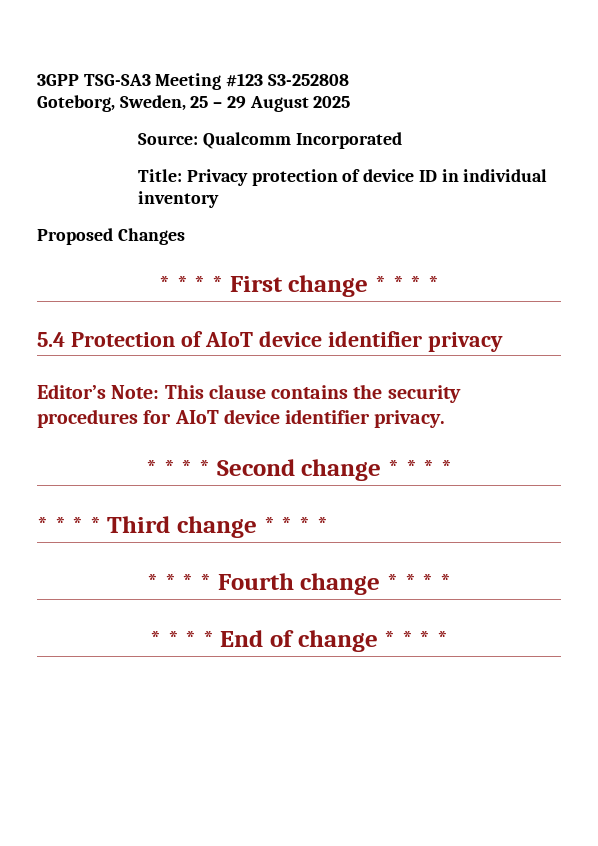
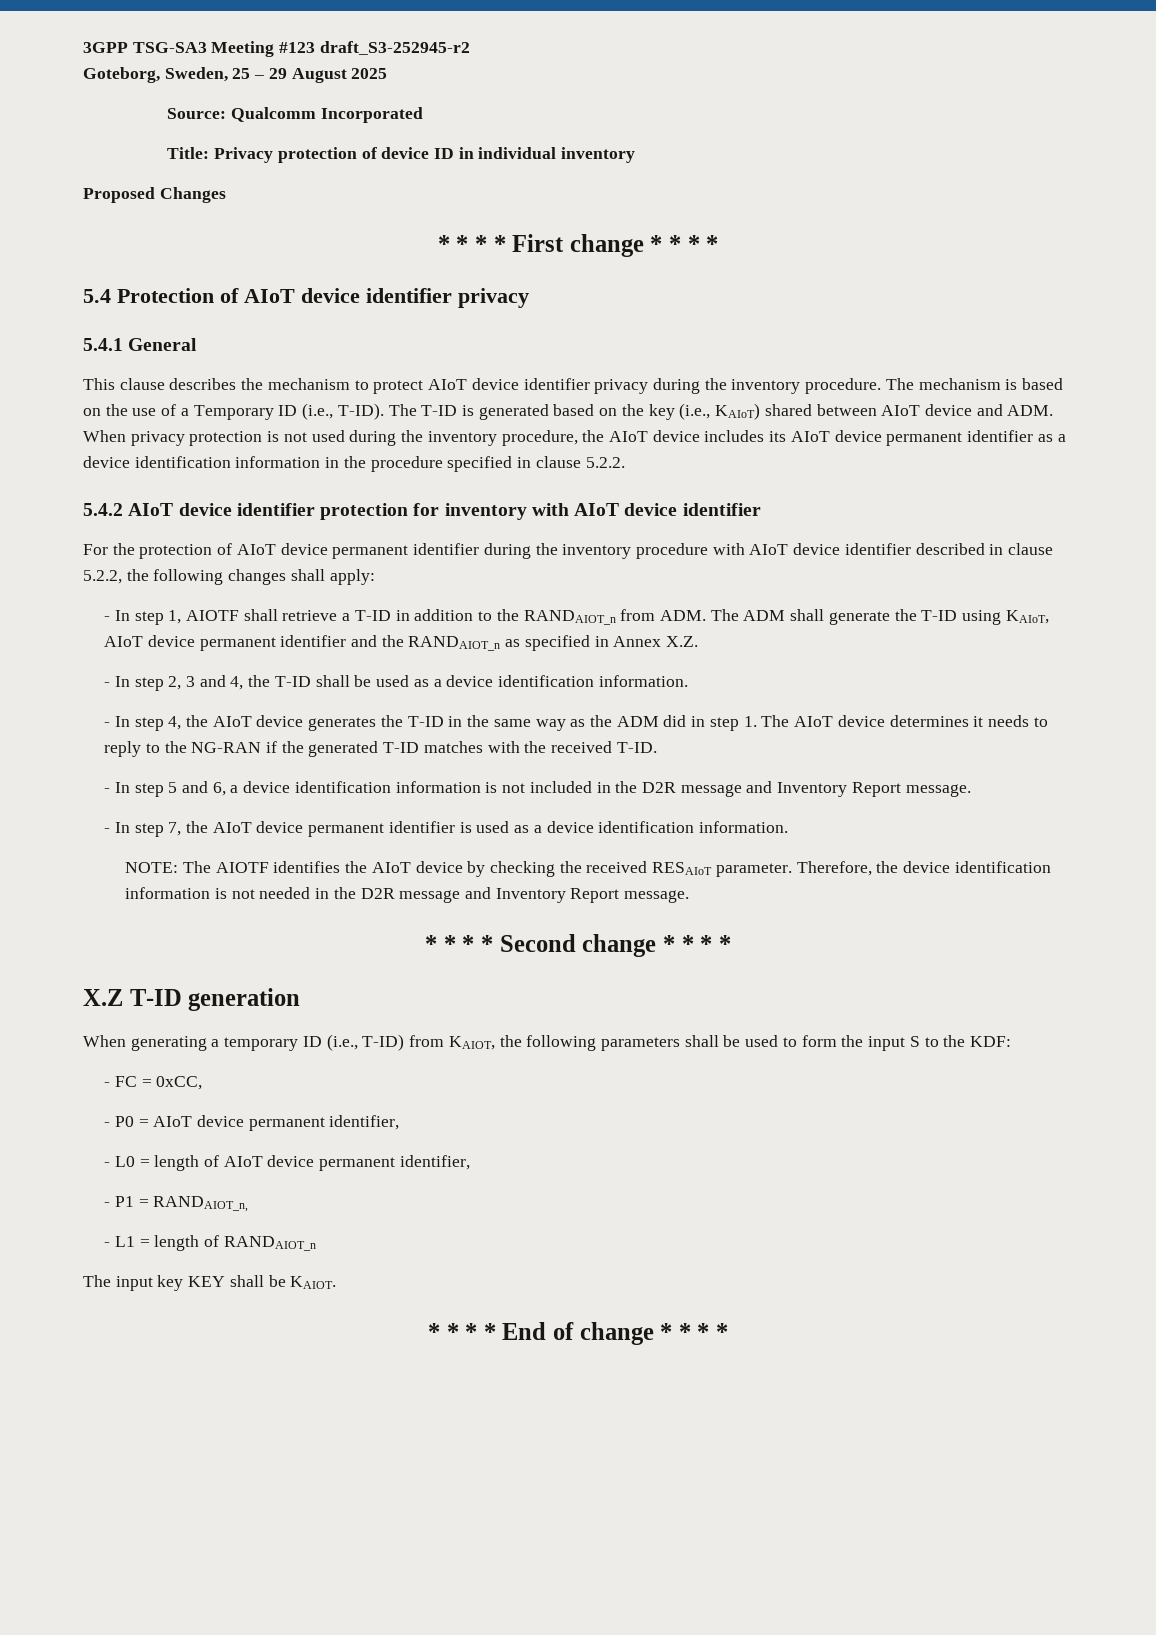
[267,74,349,86] S3-252808 -> [319,41,470,55] draft_S3-252945-r2
[37,384,461,403] [37,409,446,428] Editor’s Note: This clause contains the security procedures for AIoT device identifier privacy. -> [83,338,198,351] [83,378,1064,394] [83,403,1054,420] [83,430,1066,446] [83,456,625,472] [83,503,761,520] [83,543,1054,559] [83,569,375,585] [104,609,1049,625] [104,635,699,651] [104,675,688,691] [104,715,1048,731] [104,741,657,757] [104,781,971,797] [104,821,788,837] [125,861,1051,877] [125,887,690,903] 5.4.1 General // This clause describes the mechanism to protect AIoT device identifier privacy during the inventory procedure. The mechanism is based on the use of a Temporary ID (i.e., T-ID). The T-ID is generated based on the key (i.e., KAIoT) shared between AIoT device and ADM. When privacy protection is not used during the inventory procedure, the AIoT device includes its AIoT device permanent identifier as a device identification information in the procedure specified in clause 5.2.2. // 5.4.2 AIoT device identifier protection for inventory with AIoT device identifier // For the protection of AIoT device permanent identifier during the inventory procedure with AIoT device identifier described in clause 5.2.2, the following changes shall apply: // - In step 1, AIOTF shall retrieve a T-ID in addition to the RANDAIOT_n from ADM. The ADM shall generate the T-ID using KAIoT, AIoT device permanent identifier and the RANDAIOT_n as specified in Annex X.Z. // - In step 2, 3 and 4, the T-ID shall be used as a device identification information. // - In step 4, the AIoT device generates the T-ID in the same way as the ADM did in step 1. The AIoT device determines it needs to reply to the NG-RAN if the generated T-ID matches with the received T-ID. // - In step 5 and 6, a device identification information is not included in the D2R message and Inventory Report message. // - In step 7, the AIoT device permanent identifier is used as a device identification information. // NOTE: The AIOTF identifies the AIoT device by checking the received RESAIoT parameter. Therefore, the device identification information is not needed in the D2R message and Inventory Report message.
[37,516,328,538] [147,573,451,595] * * * * Third change * * * * // * * * * Fourth change * * * * -> [83,988,301,1011] [83,1034,1011,1051] [104,1076,203,1090] [104,1115,400,1131] [104,1155,470,1171] [104,1196,249,1212] [104,1235,316,1251] [83,1275,337,1291] X.Z T-ID generation // When generating a temporary ID (i.e., T-ID) from KAIOT, the following parameters shall be used to form the input S to the KDF: // - FC = 0xCC, // - P0 = AIoT device permanent identifier, // - L0 = length of AIoT device permanent identifier, // - P1 = RANDAIOT_n, // - L1 = length of RANDAIOT_n // The input key KEY shall be KAIOT.

